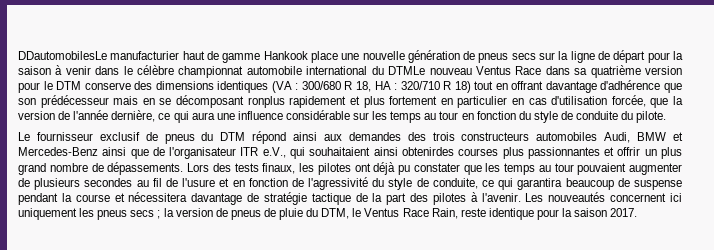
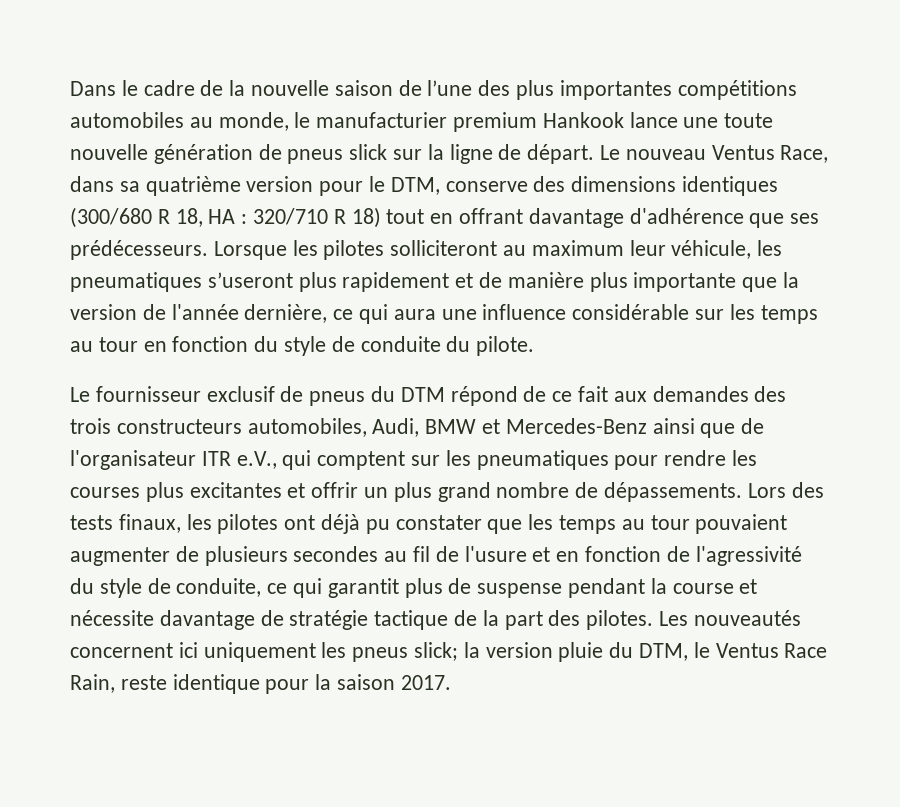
[18,51,360,63] DDautomobilesLe manufacturier haut de gamme Hankook place une -> [70,80,797,100] [70,112,774,132] Dans le cadre de la nouvelle saison de l’une des plus importantes compétitions automobiles au monde, le manufacturier premium Hankook lance une toute
[511,53,536,60] secs -> [349,144,388,160] slick
[613,50,683,63] [18,65,426,78] départ pour la saison à venir dans le célèbre championnat automobile international du DTMLe -> [527,144,621,164] départ. Le
[515,66,542,75] Race -> [780,145,829,163] Race,
[56,81,82,90] DTM -> [390,177,440,195] DTM,
[271,81,341,93] (VA : 300/680 -> [70,207,152,228] (300/680
[18,95,646,108] son prédécesseur mais en se décomposant ronplus rapidement et plus fortement en particulier en cas d'utilisation forcée, -> [790,213,820,224] [70,240,783,260] [70,272,737,292] ses prédécesseurs. Lorsque les pilotes solliciteront au maximum leur véhicule, les pneumatiques s’useront plus rapidement et de manière plus importante
[293,132,318,141] ainsi -> [523,386,609,402] de ce fait
[536,132,598,141] automobiles -> [247,418,367,437] automobiles,
[309,147,454,156] souhaitaient ainsi obtenirdes -> [317,450,758,470] comptent sur les pneumatiques pour rendre les
[527,147,600,159] passionnantes -> [189,482,282,498] excitantes
[517,178,614,190] garantira beaucoup -> [327,578,443,598] garantit plus
[128,192,188,202] nécessitera -> [70,610,154,626] nécessite
[432,192,521,205] pilotes à l'avenir. -> [586,610,654,630] pilotes.
[130,208,276,220] secs ; la version de pneus de -> [414,642,553,661] slick; la version

